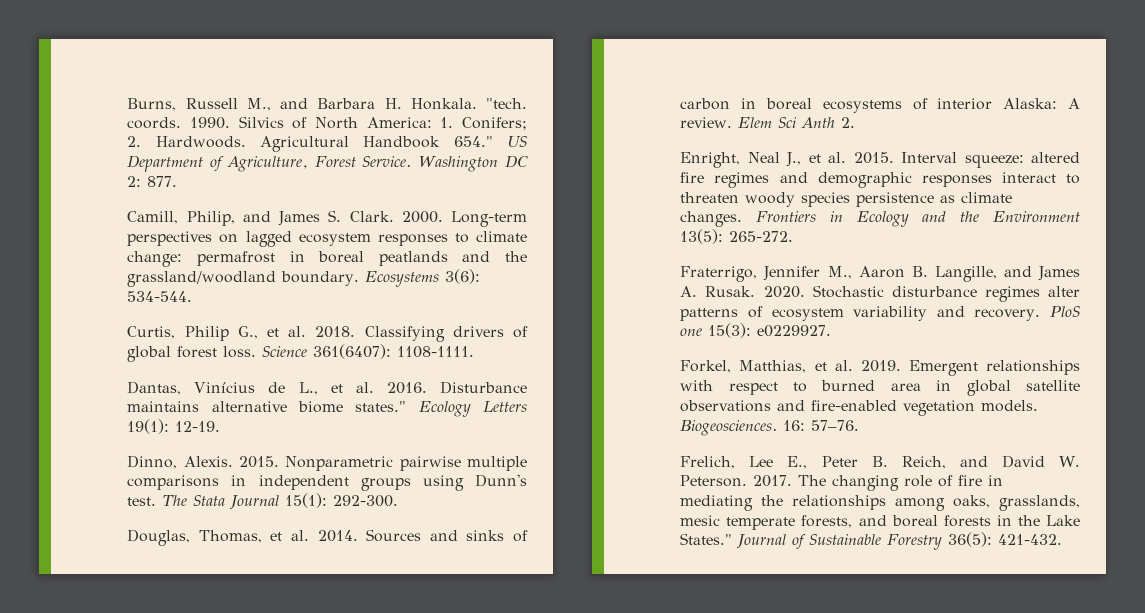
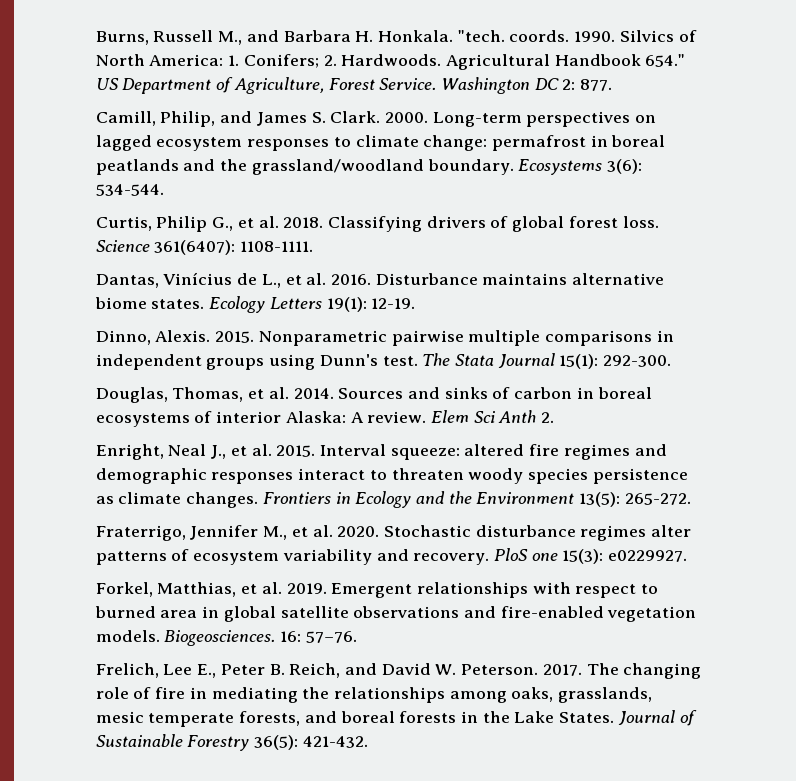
[355,401,407,412] states." -> [151,299,205,309] states.
[858,266,1080,282] [680,286,756,297] Aaron B. Langille, and James A. Rusak. -> [291,525,333,537] et al.
[680,533,733,545] States." -> [559,712,615,723] States.

